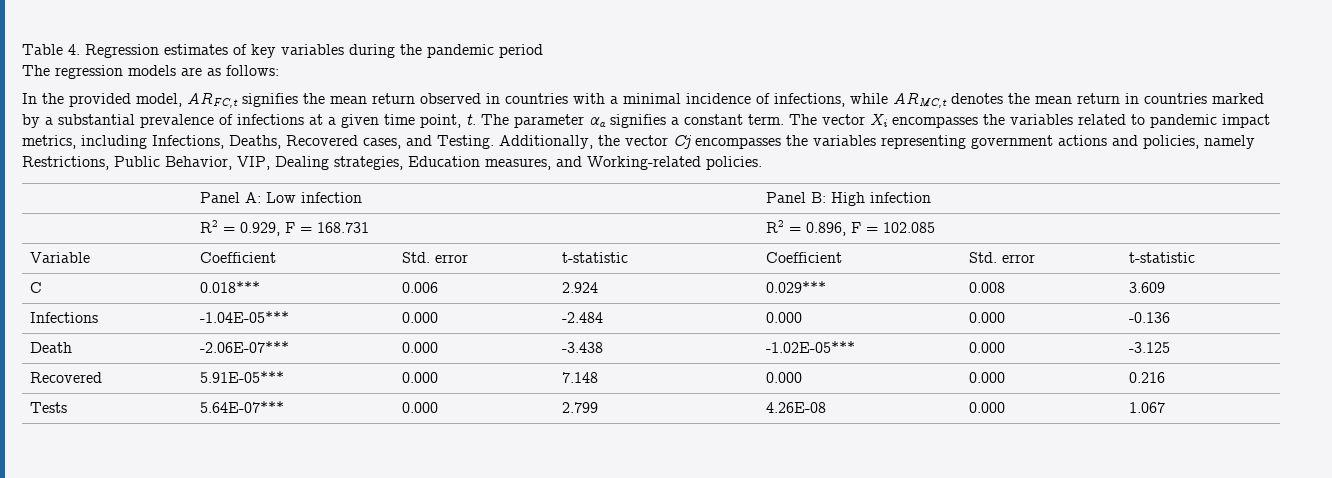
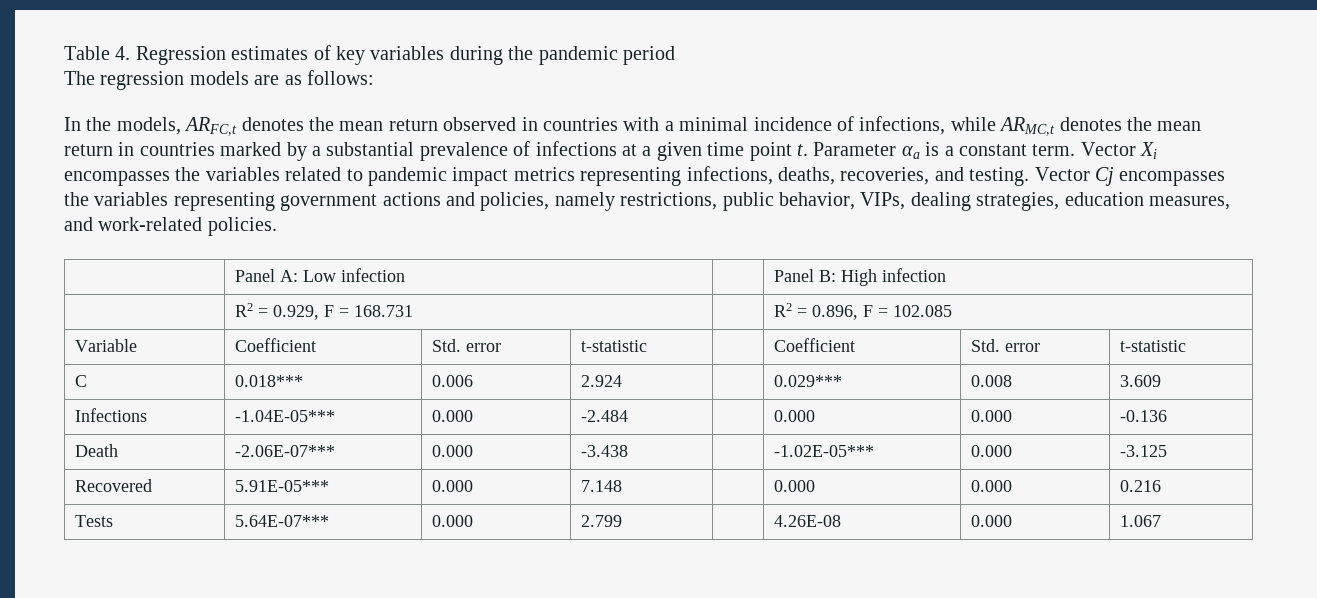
[69,92,298,108] provided model, ARFC,t signifies -> [116,117,304,136] models, ARFC,t denotes
[420,114,666,128] point, t. The parameter αa signifies -> [749,142,940,161] point t. Parameter αa is
[789,114,865,125] The vector -> [1080,142,1136,156] Vector
[22,135,668,149] metrics, including Infections, Deaths, Recovered cases, and Testing. Additionally, the vector -> [513,166,1090,186] metrics representing infections, deaths, recoveries, and testing. Vector
[22,156,480,170] Restrictions, Public Behavior, VIP, Dealing strategies, Education -> [620,192,1144,211] restrictions, public behavior, VIPs, dealing strategies, education
[587,156,701,170] Working-related -> [98,217,203,231] work-related

